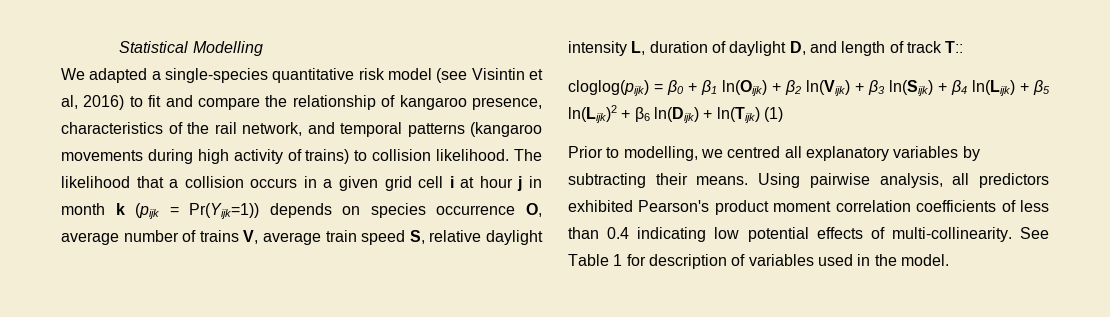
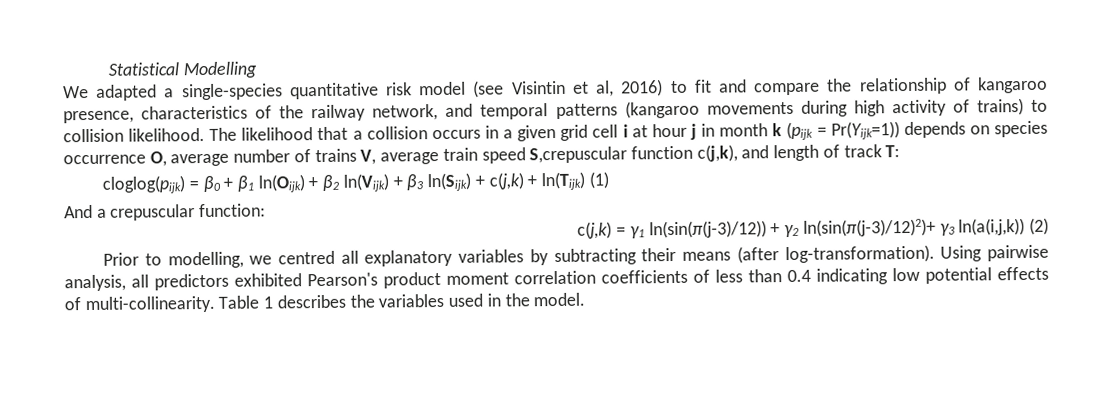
[214,122,237,134] rail -> [311,104,367,122] railway
[409,230,544,245] [568,41,806,56] S, relative daylight intensity L, duration of daylight D, -> [529,144,738,164] S,crepuscular function c(j,k),
[945,41,964,53] T:: -> [885,145,901,158] T:
[951,80,1050,96] [568,105,783,123] β4 ln(Lijk) + β5 ln(Lijk)2 + β6 ln(Dijk) + ln(Tijk) (1) -> [488,171,609,191] [64,203,267,221] [577,217,1050,239] c(j,k) + ln(Tijk) (1) // And a crepuscular function: // c(j,k) = γ1 ln(sin(π(j-3)/12)) + γ2 ln(sin(π(j-3)/12)2)+ γ3 ln(a(i,j,k)) (2)
[696,176,749,185] means. -> [682,244,935,264] means (after log-transformation).
[1020,227,1049,239] See -> (215, 304) none
[626,254,746,269] for description of -> [276,294,375,309] describes the

